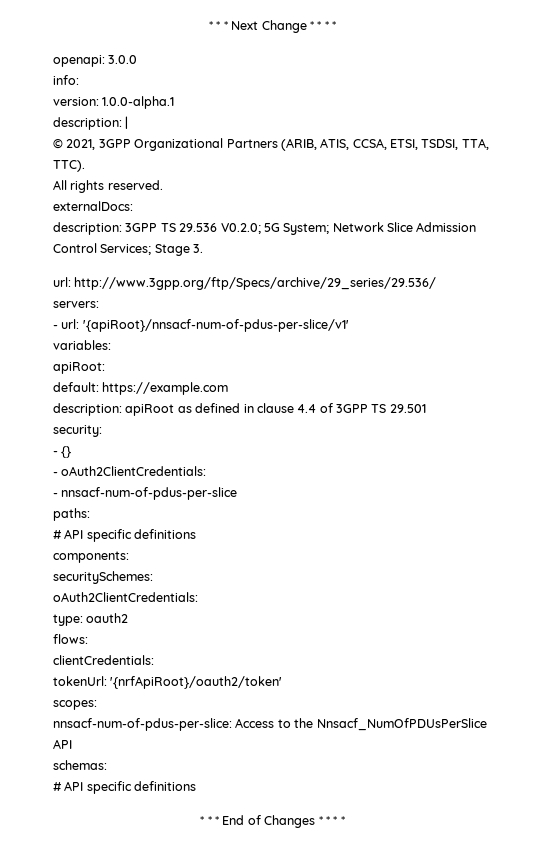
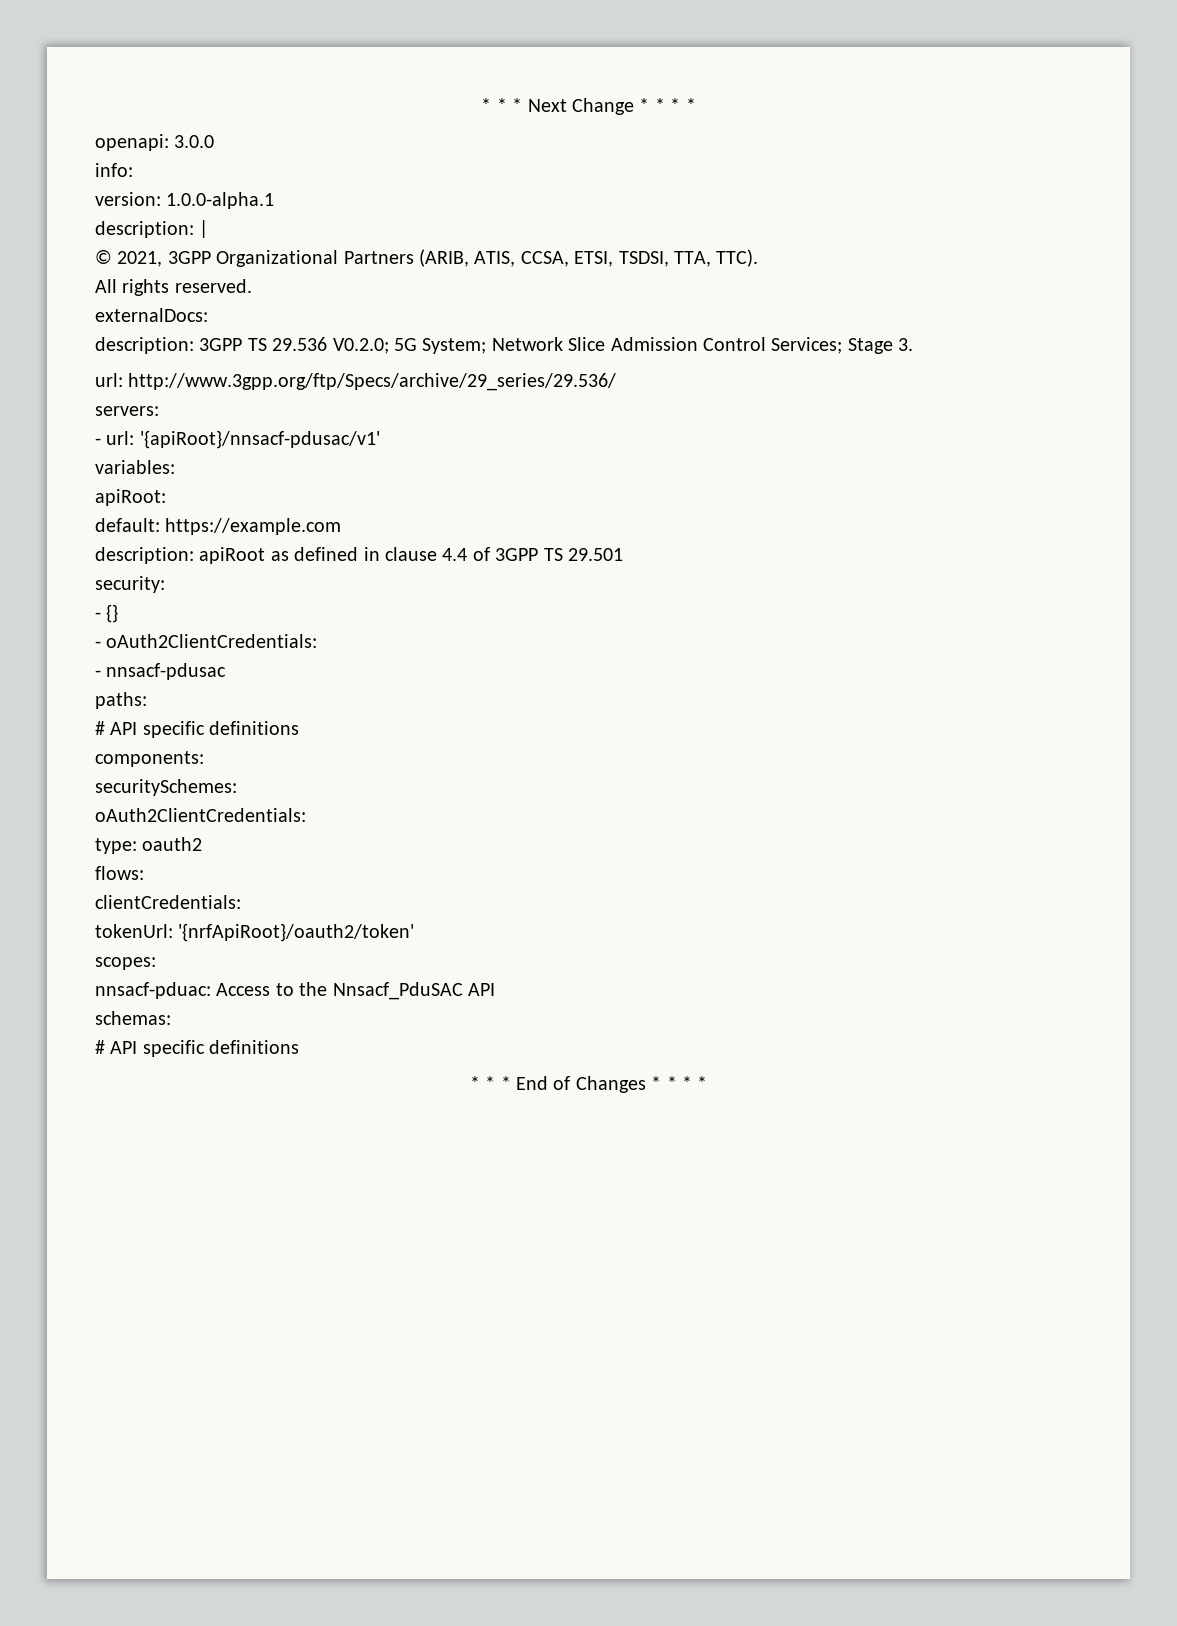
[82,319,349,332] '{apiRoot}/nnsacf-num-of-pdus-per-slice/v1' -> [139,430,380,449] '{apiRoot}/nnsacf-pdusac/v1'
[61,487,238,500] nnsacf-num-of-pdus-per-slice -> [106,663,227,680] nnsacf-pdusac
[53,718,232,731] nnsacf-num-of-pdus-per-slice: -> [95,982,211,999] nnsacf-pduac:
[316,718,487,731] Nnsacf_NumOfPDUsPerSlice -> [332,982,463,1000] Nnsacf_PduSAC

